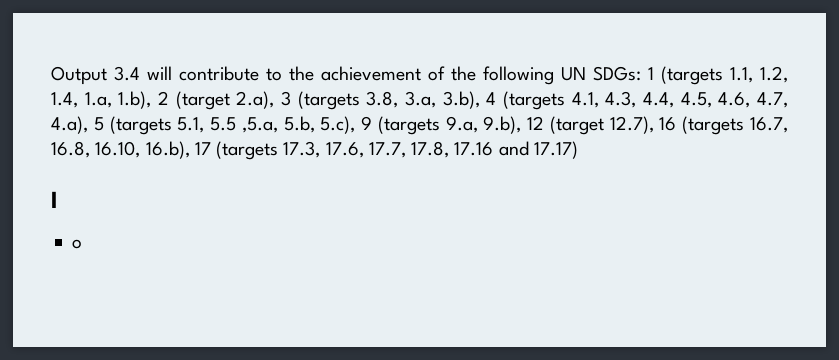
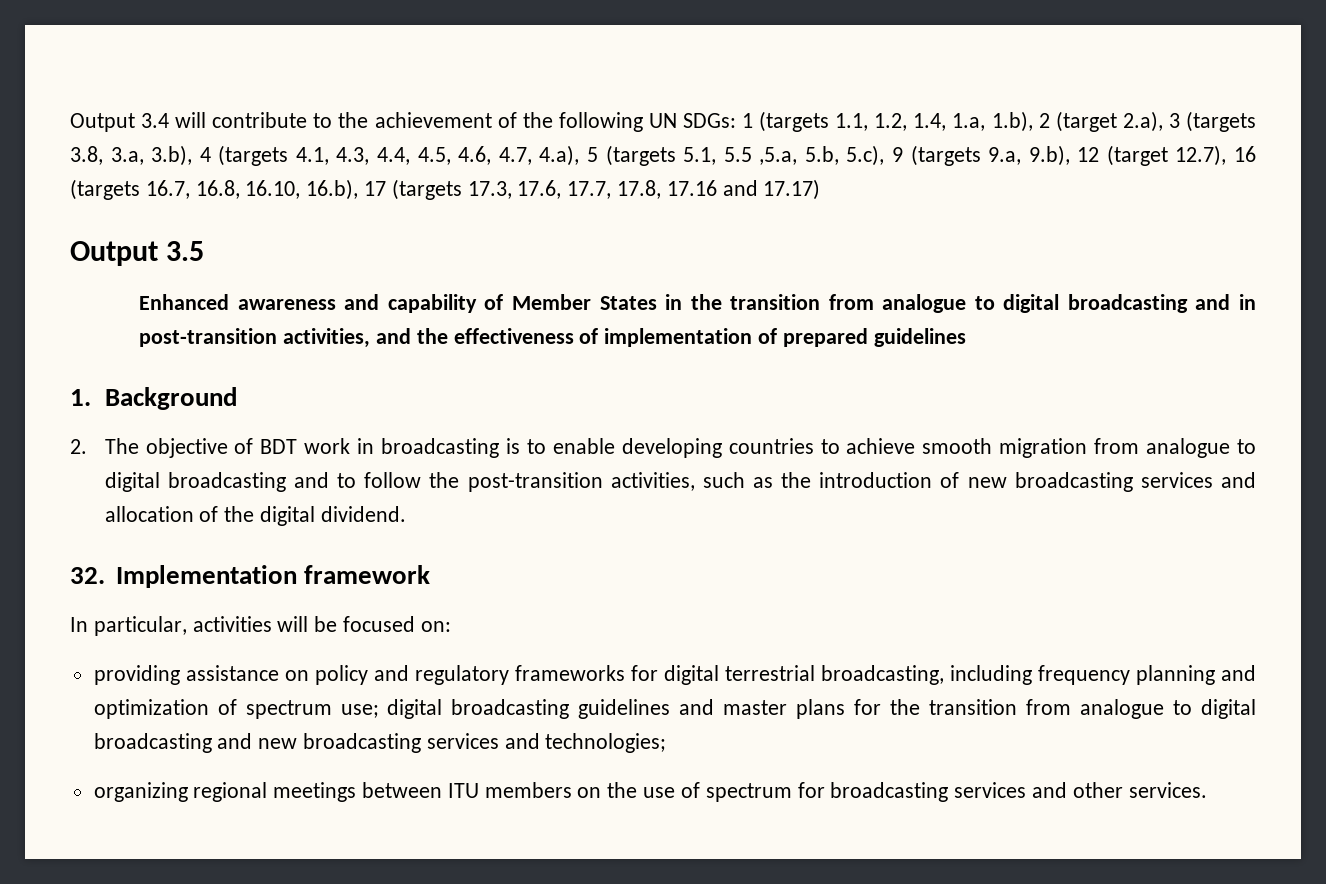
[51,191,58,208] [72,239,83,249] I // o -> [70,241,205,266] [139,294,1256,313] [139,328,966,348] [70,387,237,410] [70,438,1256,458] [104,472,1257,492] [104,506,406,526] [70,565,431,588] [70,616,451,636] [93,665,1256,685] [93,699,1256,719] [93,733,667,753] [93,782,1207,802] Output 3.5 // Enhanced awareness and capability of Member States in the transition from analogue to digital broadcasting and in post-transition activities, and the effectiveness of implementation of prepared guidelines // 1. Background // 2. The objective of BDT work in broadcasting is to enable developing countries to achieve smooth migration from analogue to digital broadcasting and to follow the post-transition activities, such as the introduction of new broadcasting services and allocation of the digital dividend. // 32. Implementation framework // In particular, activities will be focused on: // providing assistance on policy and regulatory frameworks for digital terrestrial broadcasting, including frequency planning and optimization of spectrum use; digital broadcasting guidelines and master plans for the transition from analogue to digital broadcasting and new broadcasting services and technologies; // organizing regional meetings between ITU members on the use of spectrum for broadcasting services and other services.

